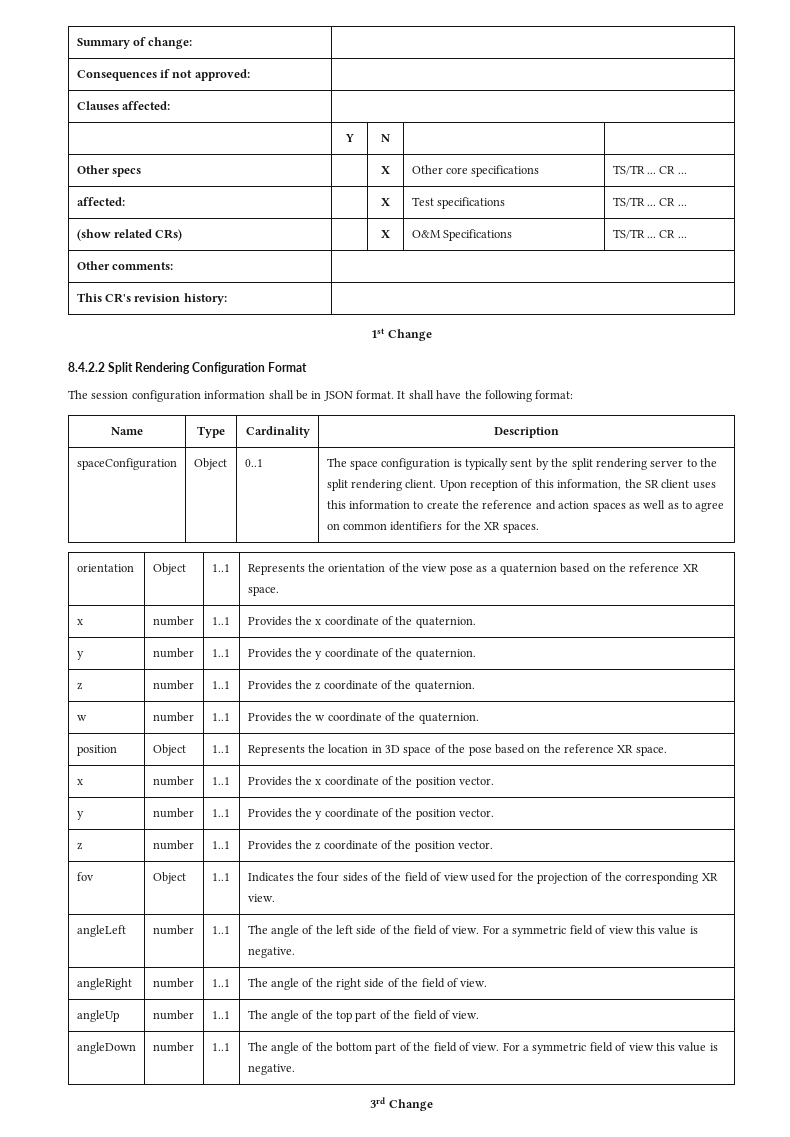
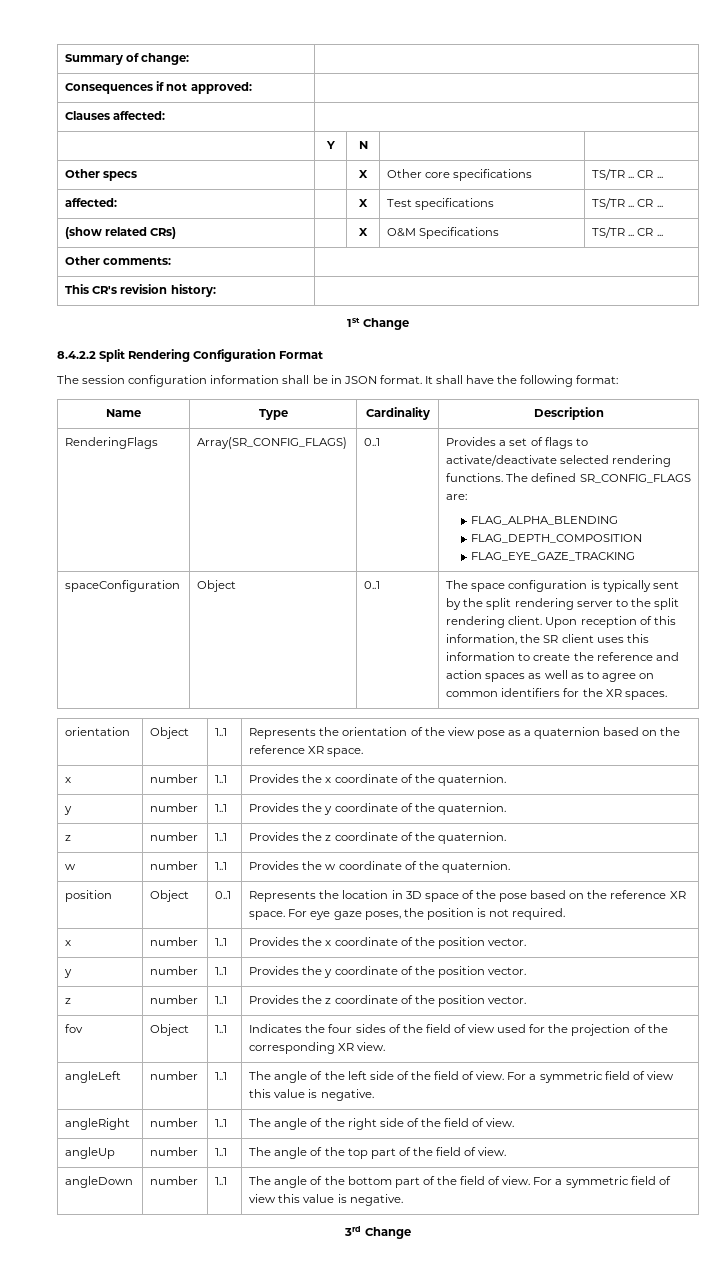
(559, 432) none -> [65,437,159,449] [197,437,348,449] [364,438,381,446] [446,437,588,449] [446,455,672,467] [446,473,691,483] [446,494,468,500] [471,516,619,525] [471,534,643,543] [471,552,636,561] // RenderingFlags | Array(SR_CONFIG_FLAGS) | 0..1 | Provides a set of flags to activate/deactivate selected rendering functions. The defined SR_CONFIG_FLAGS are: // FLAG_ALPHA_BLENDING // FLAG_DEPTH_COMPOSITION // FLAG_EYE_GAZE_TRACKING
[211,745,230,753] 1..1 -> [215,891,232,899] 0..1
(667, 751) none -> [288,908,566,920] For eye gaze poses, the position is not required.

